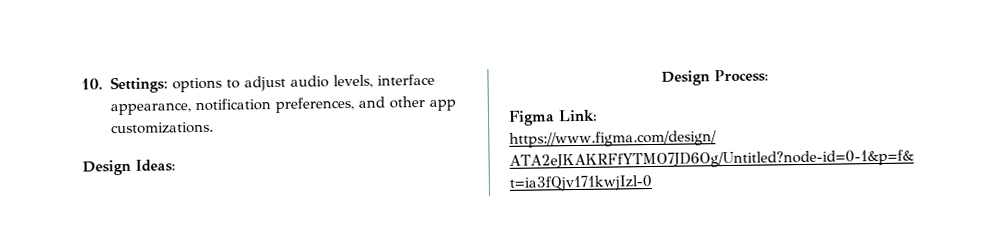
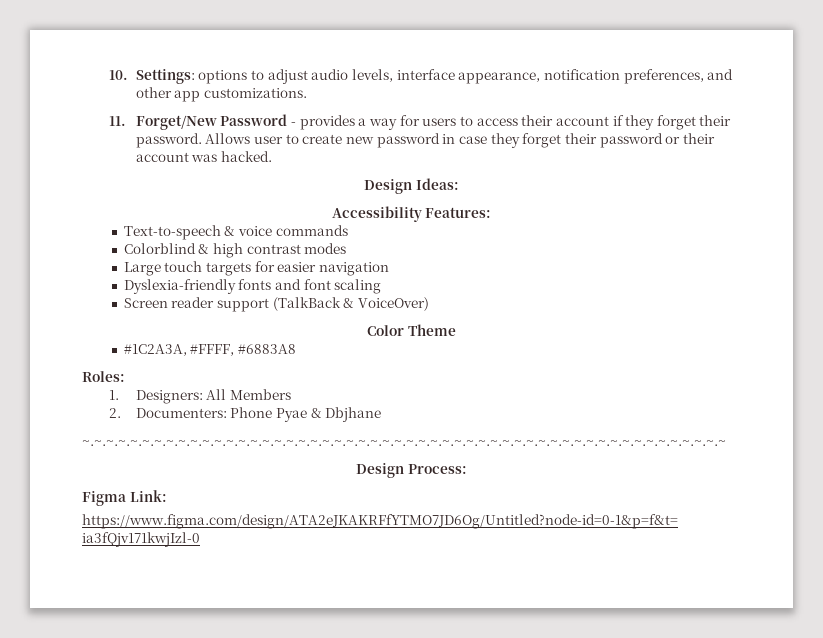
[82,159,177,176] Design Ideas: -> [108,114,732,130] [135,133,715,148] [135,151,273,162] [364,178,459,194] [331,206,492,222] [123,225,348,240] [123,243,347,258] [123,261,389,276] [123,279,382,294] [123,297,429,312] [367,324,456,336] [123,344,297,356] [82,371,125,382] [108,389,292,404] [108,407,382,422] [82,440,726,446] 11. Forget/New Password - provides a way for users to access their account if they forget their password. Allows user to create new password in case they forget their password or their account was hacked. // Design Ideas: // Accessibility Features: // Text-to-speech & voice commands // Colorblind & high contrast modes // Large touch targets for easier navigation // Dyslexia-friendly fonts and font scaling // Screen reader support (TalkBack & VoiceOver) // Color Theme // #1C2A3A, #FFFF, #6883A8 // Roles: // 1. Designers: All Members // 2. Documenters: Phone Pyae & Dbjhane // ~.~.~.~.~.~.~.~.~.~.~.~.~.~.~.~.~.~.~.~.~.~.~.~.~.~.~.~.~.~.~.~.~.~.~.~.~.~.~.~.~.~.~.~.~.~.~.~.~.~.~.~.~.~

